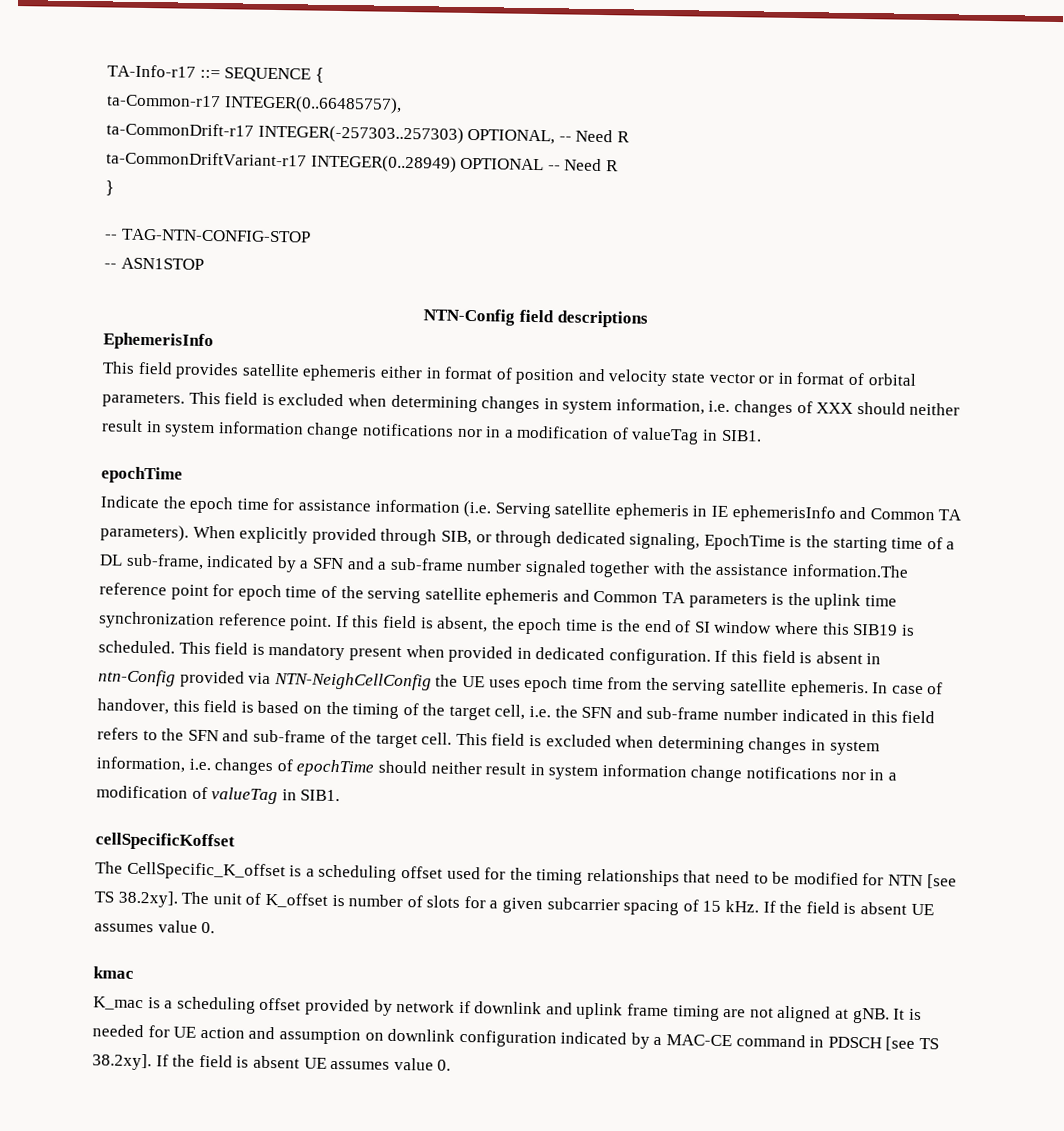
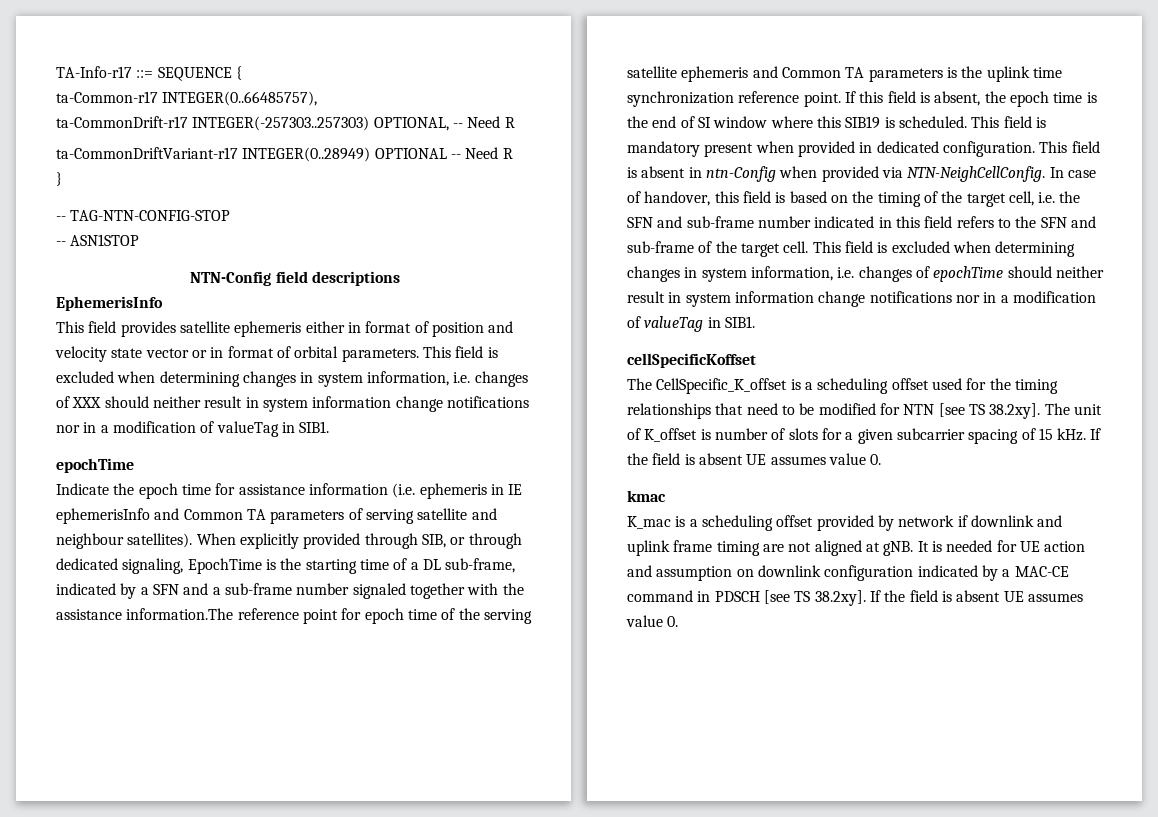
[494,502,612,519] Serving satellite -> (416, 490) none
[100,524,189,542] parameters). -> [270,508,497,524] [56,533,193,549] parameters of serving satellite and neighbour satellites).
[714,649,759,663] If this -> [1039,141,1068,153] This
(176, 678) none -> [779,166,818,178] when
[273,672,869,698] NTN-NeighCellConfig the UE uses epoch time from the serving satellite ephemeris. -> [907,166,1046,182] NTN-NeighCellConfig.

